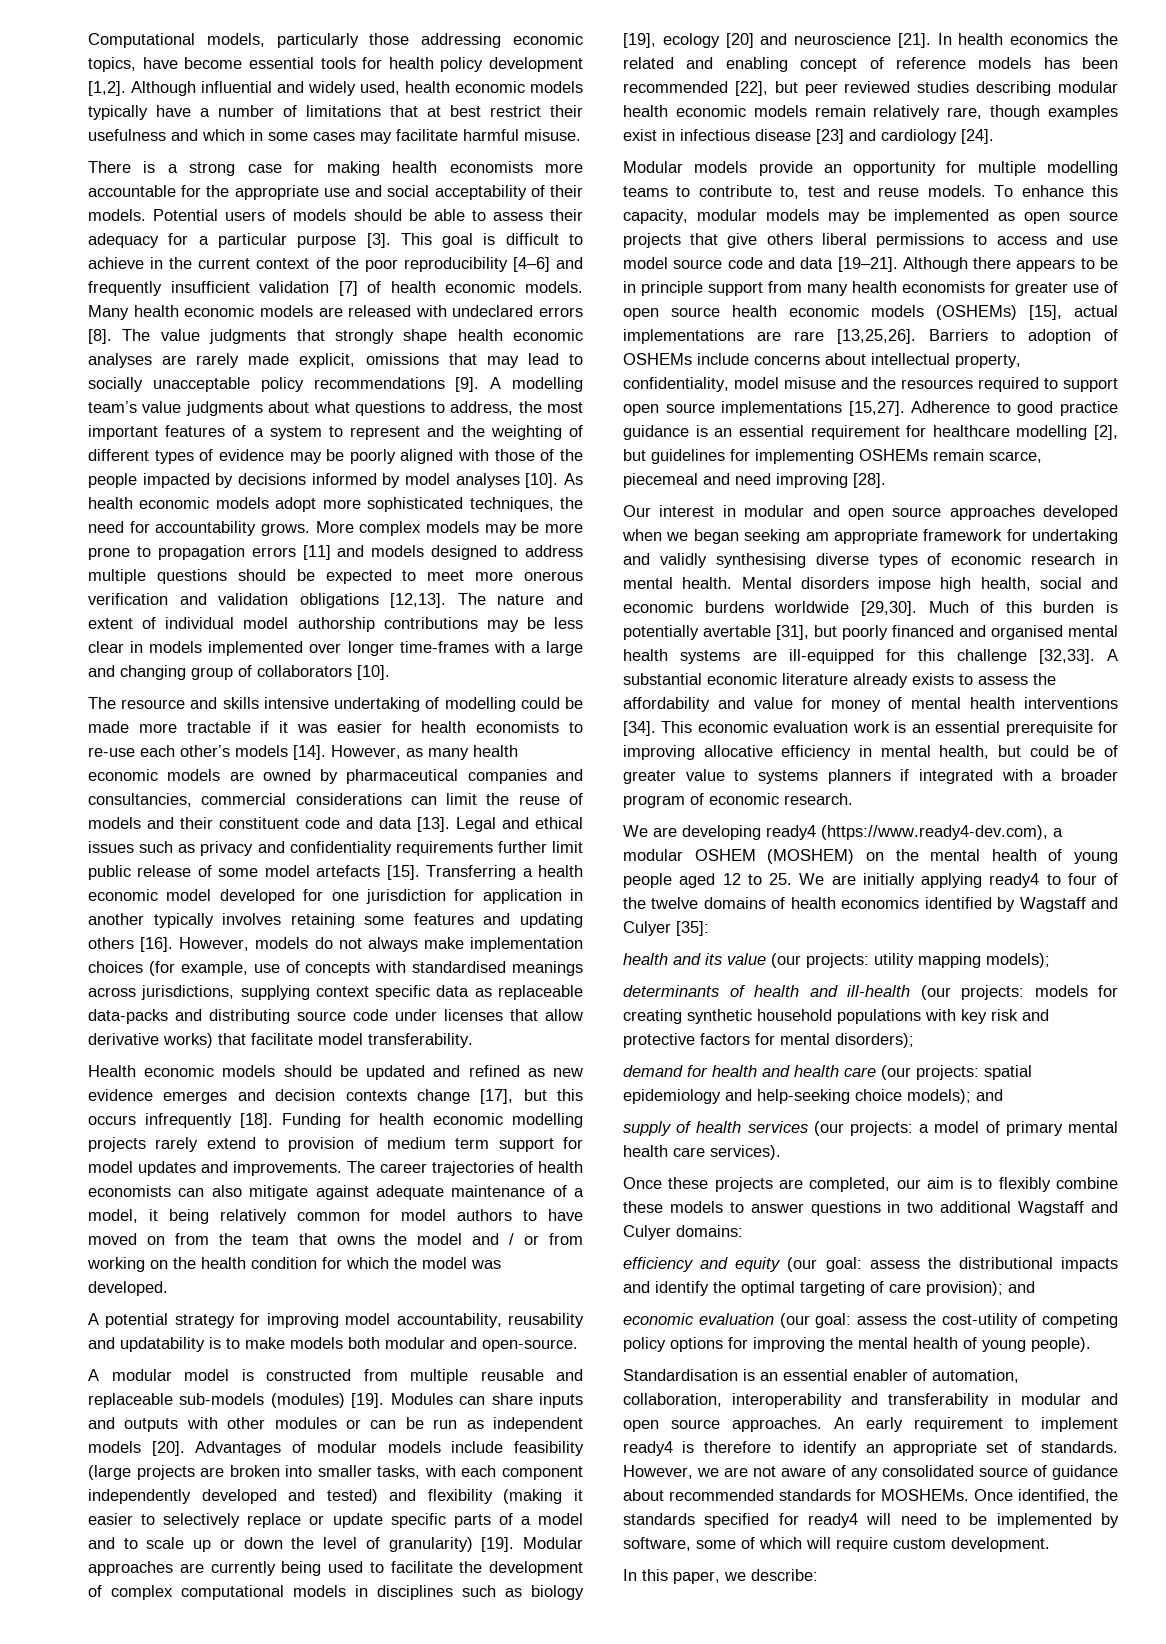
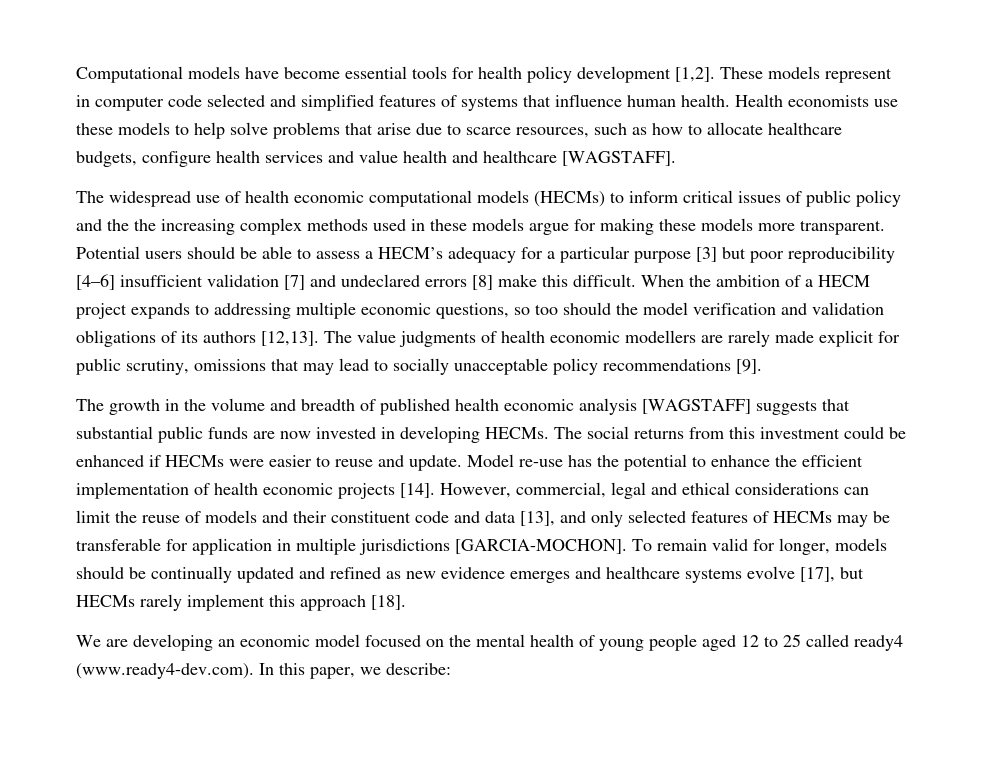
[206,33,583,48] [88,57,136,72] models, particularly those addressing economic topics, -> [188,66,240,79] models
[131,81,583,96] [88,105,583,120] [88,129,581,144] [88,161,583,176] [88,185,583,200] [88,209,347,221] Although influential and widely used, health economic models typically have a number of limitations that at best restrict their usefulness and which in some cases may facilitate harmful misuse. // There is a strong case for making health economists more accountable for the appropriate use and social acceptability of their models. Potential users of models -> [720,66,892,83] [76,94,898,111] [76,122,842,139] [76,150,676,167] [76,190,901,207] [76,218,885,235] [76,246,182,259] These models represent in computer code selected and simplified features of systems that influence human health. Health economists use these models to help solve problems that arise due to scarce resources, such as how to allocate healthcare budgets, configure health services and value health and healthcare [WAGSTAFF]. // The widespread use of health economic computational models (HECMs) to inform critical issues of public policy and the the increasing complex methods used in these models argue for making these models more transparent. Potential users
[550,209,584,221] their -> [365,247,443,259] a HECM’s
[366,233,584,248] [88,257,359,269] [3]. This goal is difficult to achieve in the current context of the -> [696,247,746,262] [3] but
[556,257,583,269] [88,281,162,296] and frequently -> (115, 282) none
[367,281,583,293] [88,305,583,320] [88,329,583,344] [88,353,356,368] of health economic models. Many health economic models are released with undeclared errors [8]. The value judgments that strongly shape health economic analyses are rarely made explicit, -> [310,274,870,290] [76,302,884,319] [76,330,900,347] [76,358,189,375] and undeclared errors [8] make this difficult. When the ambition of a HECM project expands to addressing multiple economic questions, so too should the model verification and validation obligations of its authors [12,13]. The value judgments of health economic modellers are rarely made explicit for public scrutiny,
[490,377,583,392] [88,401,584,416] [88,425,583,440] [88,449,583,464] [88,473,583,488] [88,497,583,512] [88,521,583,536] [88,545,584,560] [88,569,583,584] [88,593,583,608] [88,617,583,632] [88,641,583,656] [88,665,390,680] [88,697,583,712] [88,721,584,733] [88,745,518,760] [88,769,583,784] [88,793,287,807] A modelling team’s value judgments about what questions to address, the most important features of a system to represent and the weighting of different types of evidence may be poorly aligned with those of the people impacted by decisions informed by model analyses [10]. As health economic models adopt more sophisticated techniques, the need for accountability grows. More complex models may be more prone to propagation errors [11] and models designed to address multiple questions should be expected to meet more onerous verification and validation obligations [12,13]. The nature and extent of individual model authorship contributions may be less clear in models implemented over longer time-frames with a large and changing group of collaborators [10]. // The resource and skills intensive undertaking of modelling could be made more tractable if it was easier for health economists to re-use each other’s models [14]. However, as many health economic models are owned by pharmaceutical companies and consultancies, commercial -> [76,398,850,415] [76,426,906,443] [76,454,863,471] [76,482,730,499] // The growth in the volume and breadth of published health economic analysis [WAGSTAFF] suggests that substantial public funds are now invested in developing HECMs. The social returns from this investment could be enhanced if HECMs were easier to reuse and update. Model re-use has the potential to enhance the efficient implementation of health economic projects [14]. However, commercial, legal and ethical
[417,817,583,832] [88,841,583,856] [88,865,584,880] [88,889,583,904] [88,913,583,928] [88,937,583,952] [88,961,583,976] [88,985,583,1000] [88,1009,583,1024] [88,1033,473,1048] [88,1065,358,1077] [13]. Legal and ethical issues such as privacy and confidentiality requirements further limit public release of some model artefacts [15]. Transferring a health economic model developed for one jurisdiction for application in another typically involves retaining some features and updating others [16]. However, models do not always make implementation choices (for example, use of concepts with standardised meanings across jurisdictions, supplying context specific data as replaceable data-packs and distributing source code under licenses that allow derivative works) that facilitate model transferability. // Health economic models should be -> [520,510,890,527] [76,538,887,555] [76,566,232,583] [13], and only selected features of HECMs may be transferable for application in multiple jurisdictions [GARCIA-MOCHON]. To remain valid for longer, models should be continually
[275,1089,583,1104] [88,1113,583,1128] [88,1137,583,1152] [88,1161,583,1176] [88,1185,584,1200] [88,1209,584,1224] [88,1233,584,1245] [87,1257,501,1272] [88,1281,168,1296] [88,1313,584,1328] [88,1337,578,1352] [88,1369,583,1384] [88,1393,584,1408] [88,1417,583,1432] [88,1441,584,1456] [88,1465,583,1480] [88,1489,583,1504] [88,1513,584,1528] [88,1537,583,1552] [88,1561,583,1576] [88,1585,584,1600] [623,33,1118,48] [623,57,1118,72] [623,81,1118,96] [623,105,1118,120] [623,129,994,144] [623,161,1118,176] [623,185,1118,199] [623,209,1118,224] [623,233,1118,248] [623,257,1118,272] [623,281,1118,296] [623,305,1118,320] [623,329,1118,344] [623,353,1021,368] [623,377,1118,392] [623,401,1118,416] [623,425,1118,440] [623,449,1042,464] [623,473,886,488] [623,505,1118,520] [622,529,1118,544] [623,553,1118,568] [623,577,1118,592] [623,601,1118,616] [623,625,1118,640] [623,649,1118,664] [623,673,1056,688] [623,697,1118,712] [623,721,1118,736] [623,745,1118,760] [623,769,1118,784] [623,793,853,808] [623,825,1063,840] [623,849,855,864] decision contexts change [17], but this occurs infrequently [18]. Funding for health economic modelling projects rarely extend to provision of medium term support for model updates and improvements. The career trajectories of health economists can also mitigate against adequate maintenance of a model, it being relatively common for model authors to have moved on from the team that owns the model and / or from working on the health condition for which the model was developed. // A potential strategy for improving model accountability, reusability and updatability is to make models both modular and open-source. // A modular model is constructed from multiple reusable and replaceable sub-models (modules) [19]. Modules can share inputs and outputs with other modules or can be run as independent models [20]. Advantages of modular models include feasibility (large projects are broken into smaller tasks, with each component independently developed and tested) and flexibility (making it easier to selectively replace or update specific parts of a model and to scale up or down the level of granularity) [19]. Modular approaches are currently being used to facilitate the development of complex computational models in disciplines such as biology [19], ecology [20] and neuroscience [21]. In health economics the related and enabling concept of reference models has been recommended [22], but peer reviewed studies describing modular health economic models remain relatively rare, though examples exist in infectious disease [23] and cardiology [24]. // Modular models provide an opportunity for multiple modelling teams to contribute to, test and reuse models. To enhance this capacity, modular models may be implemented as open source projects that give others liberal permissions to access and use model source code and data [19–21]. Although there appears to be in principle support from many health economists for greater use of open source health economic models (OSHEMs) [15], actual implementations are rare [13,25,26]. Barriers to adoption of OSHEMs include concerns about intellectual property, confidentiality, model misuse and the resources required to support open source implementations [15,27]. Adherence to good practice guidance is an essential requirement for healthcare modelling [2], but guidelines for implementing OSHEMs remain scarce, piecemeal and need improving [28]. // Our interest in modular and open source approaches developed when we began seeking am appropriate framework for undertaking and validly synthesising diverse types of economic research in mental health. Mental disorders impose high health, social and economic burdens worldwide [29,30]. Much of this burden is potentially avertable [31], but poorly financed and organised mental health systems are ill-equipped for this challenge [32,33]. A substantial economic literature already exists to assess the affordability and value for money of mental health interventions [34]. This economic evaluation work is an essential prerequisite for improving allocative efficiency in mental health, but could be of greater value to systems planners if integrated with a broader program of economic research. // We are developing ready4 (https://www.ready4-dev.com), a modular OSHEM (MOSHEM) -> [606,566,864,583] [76,594,406,611] [76,634,421,651] healthcare systems evolve [17], but HECMs rarely implement this approach [18]. // We are developing an economic model focused
[769,873,1118,888] [623,897,1118,912] [623,921,709,936] [623,953,1050,968] [623,985,1118,1000] [623,1009,1049,1024] [623,1033,914,1048] [623,1065,1032,1080] [623,1089,1003,1104] [623,1121,1118,1136] [623,1145,781,1160] [623,1177,1118,1192] [623,1201,1118,1216] [623,1225,743,1240] [623,1257,1118,1272] [623,1281,1035,1296] [623,1313,1118,1328] [623,1337,1091,1352] [623,1369,1019,1383] [623,1393,1118,1408] [623,1417,1118,1432] [623,1441,1118,1456] [623,1465,1118,1480] [623,1489,1118,1503] [623,1513,1119,1528] [623,1537,1050,1552] 25. We are initially applying ready4 to four of the twelve domains of health economics identified by Wagstaff and Culyer [35]: // health and its value (our projects: utility mapping models); // determinants of health and ill-health (our projects: models for creating synthetic household populations with key risk and protective factors for mental disorders); // demand for health and health care (our projects: spatial epidemiology and help-seeking choice models); and // supply of health services (our projects: a model of primary mental health care services). // Once these projects are completed, our aim is to flexibly combine these models to answer questions in two additional Wagstaff and Culyer domains: // efficiency and equity (our goal: assess the distributional impacts and identify the optimal targeting of care provision); and // economic evaluation (our goal: assess the cost-utility of competing policy options for improving the mental health of young people). // Standardisation is an essential enabler of automation, collaboration, interoperability and transferability in modular and open source approaches. An early requirement to implement ready4 is therefore to identify an appropriate set of standards. However, we are not aware of any consolidated source of guidance about recommended standards for MOSHEMs. Once identified, the standards specified for ready4 will need to be implemented by software, some of which will require custom development. // -> [783,634,903,651] [76,663,254,679] 25 called ready4 (www.ready4-dev.com).

